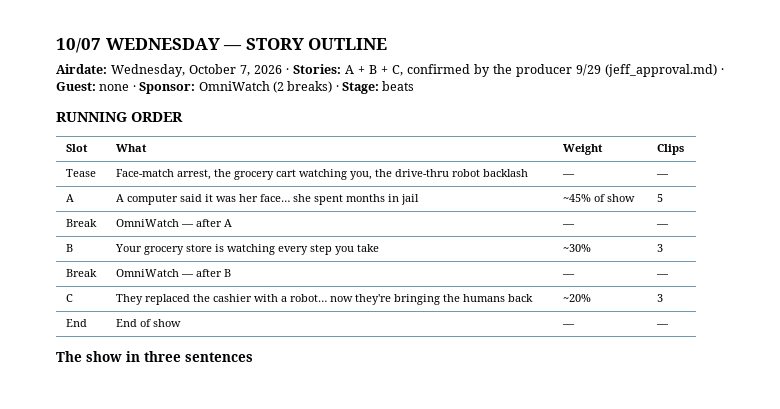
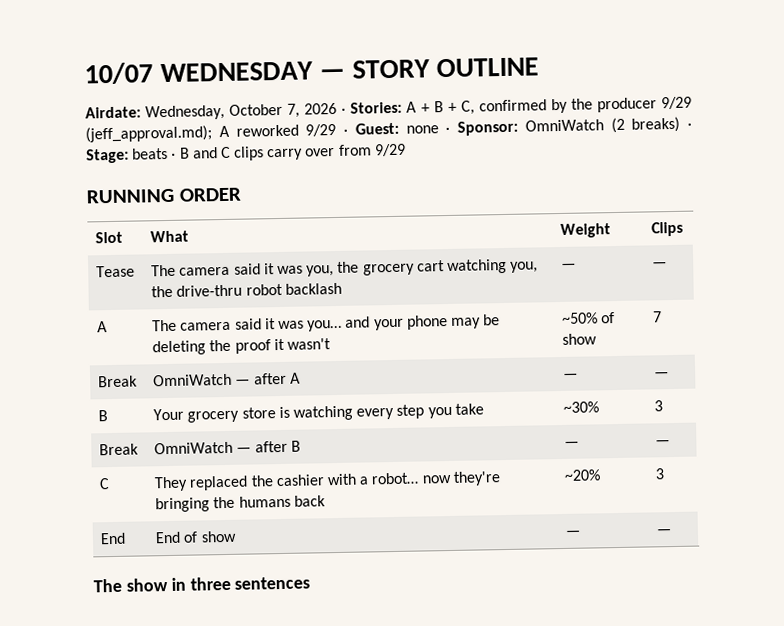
[605,64,717,77] (jeff_approval.md) -> [85,123,337,143] (jeff_approval.md); A reworked 9/29
(415, 86) none -> [171,143,406,161] · B and C clips carry over from 9/29
[115,169,211,180] Face-match arrest, -> [151,263,335,277] The camera said it was you,
[115,194,419,205] [562,194,635,202] [656,194,663,202] A computer said it was her face… she spent months in jail | ~45% of show | 5 -> [152,314,501,332] [152,338,331,356] [562,312,616,324] [562,333,598,345] [653,311,663,323] The camera said it was you… and your phone may be deleting the proof it wasn't | ~50% of show | 7

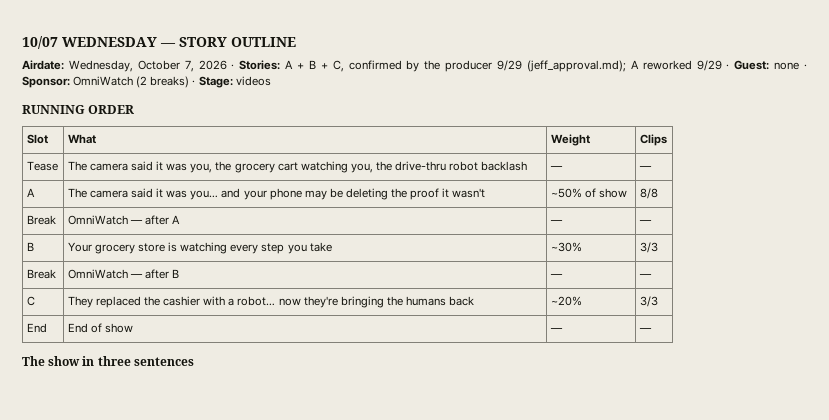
[132,143,406,161] beats · B and C clips carry over from 9/29 -> [235,76,271,86] videos
[653,311,663,323] 7 -> [639,188,658,199] 8/8
[654,400,664,412] 3 -> [639,242,658,253] 3/3
[655,468,666,480] 3 -> [639,296,658,307] 3/3

